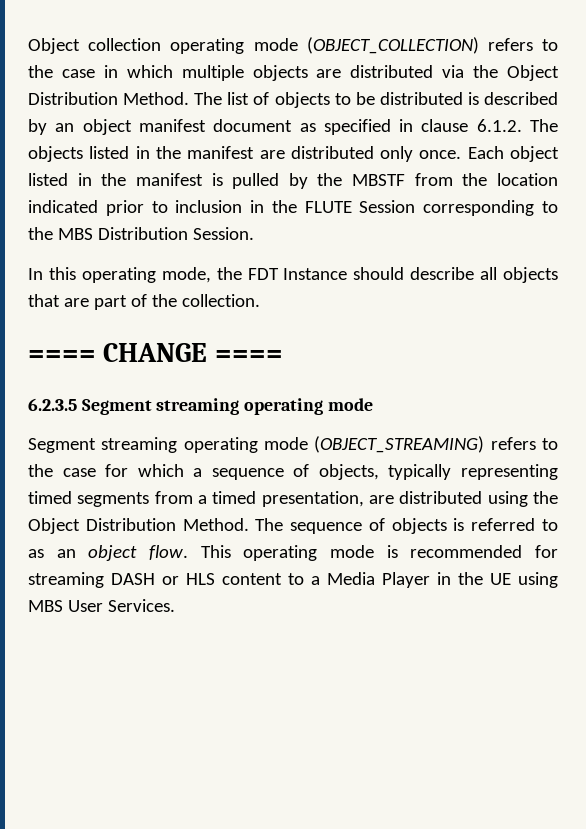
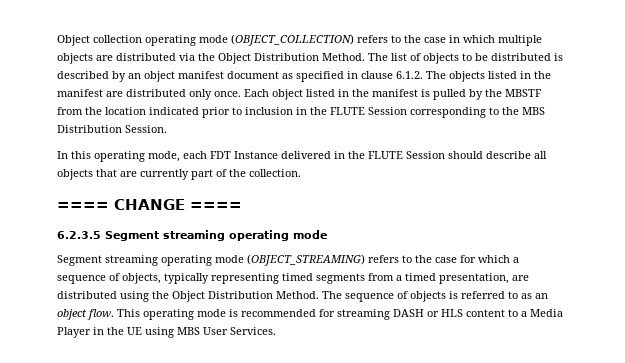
[216,267,242,280] the -> [183,151,207,159] each
(348, 274) none -> [281,151,445,159] delivered in the FLUTE Session
(89, 302) none -> [140,169,189,180] currently

